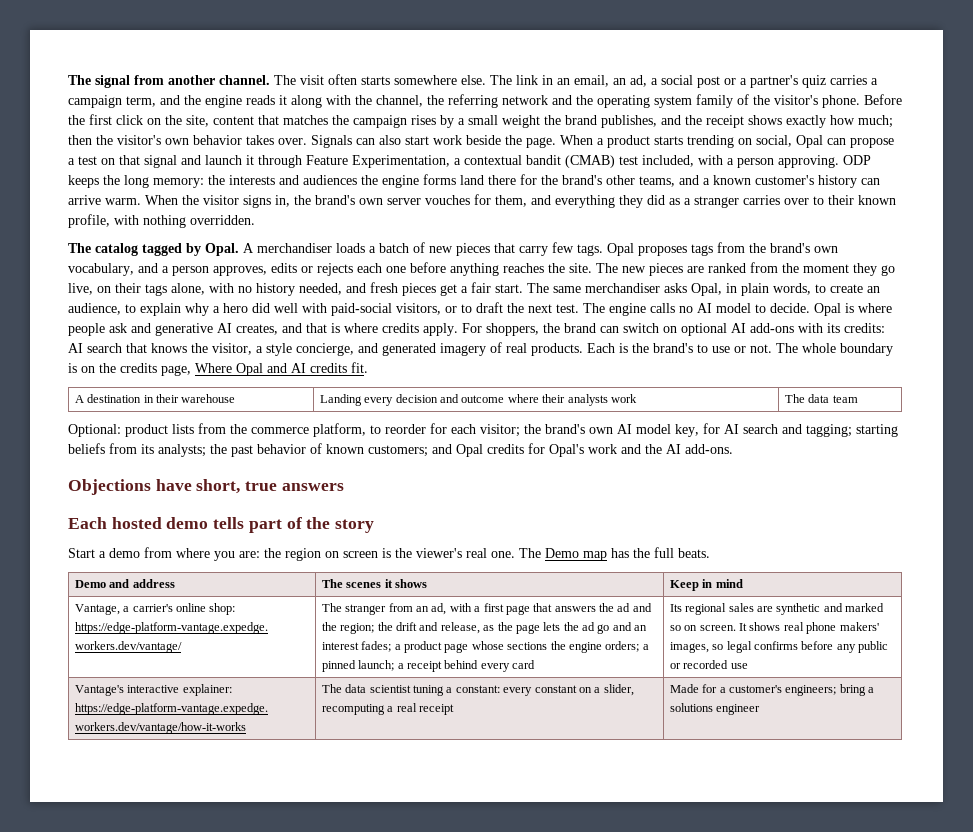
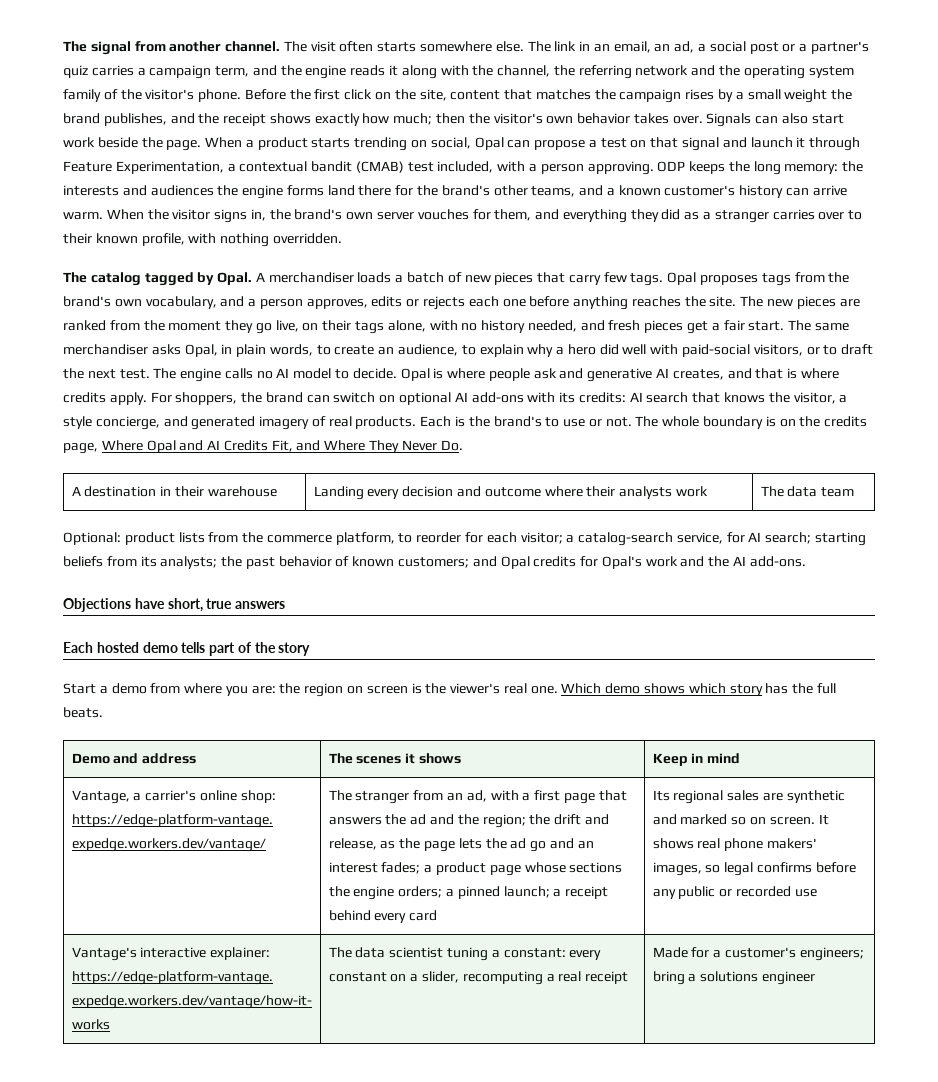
[310,362,368,373] credits fit. -> [223,440,463,453] Credits Fit, and Where They Never Do.
[524,423,852,437] the brand's own AI model key, for AI search and tagging; -> [566,532,812,546] a catalog-search service, for AI search;
[519,548,607,561] The Demo map -> [561,683,763,696] Which demo shows which story

